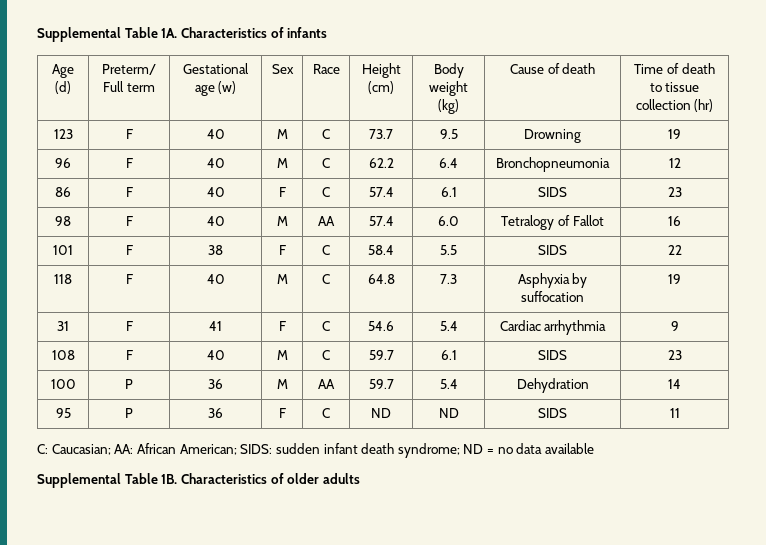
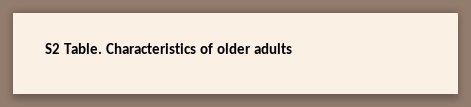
[37,27,328,42] [52,64,74,78] [55,81,71,94] [102,64,156,75] [103,81,155,92] [183,63,249,74] [194,81,237,96] [271,64,294,74] [312,64,340,74] [361,63,401,78] [368,81,394,94] [433,63,464,78] [429,81,468,96] [438,99,459,114] [509,63,596,74] [634,63,715,74] [649,82,700,92] [635,99,714,112] [53,129,73,139] [125,129,133,139] [206,129,225,139] [276,129,288,139] [322,129,330,139] [369,129,393,139] [439,129,458,139] [524,129,581,143] [668,129,681,139] [55,158,71,168] [125,158,133,168] [206,158,225,168] [276,158,288,168] [322,158,330,168] [368,158,394,168] [439,158,458,168] [496,157,610,172] [668,158,681,168] [55,187,71,197] [125,187,133,197] [206,187,225,197] [278,187,286,197] [322,187,330,197] [368,187,394,197] [440,187,457,197] [538,187,567,197] [667,187,682,197] [55,216,71,226] [125,216,133,226] [206,216,225,226] [276,216,288,226] [318,216,335,226] [368,216,394,226] [438,216,459,226] [501,215,604,230] [668,216,681,226] [53,245,73,255] [125,245,133,255] [208,245,223,255] [278,245,286,255] [322,245,330,255] [368,245,394,255] [440,245,457,255] [538,245,567,255] [667,245,682,255] [54,274,72,284] [125,274,133,284] [206,274,225,284] [276,274,288,284] [322,274,330,284] [367,274,395,284] [440,274,457,284] [517,273,588,288] [521,291,584,302] [668,274,681,284] [57,321,69,331] [125,321,133,331] [209,321,222,331] [278,321,286,331] [322,321,330,331] [368,321,394,331] [439,321,458,331] [499,320,607,335] [670,321,679,331] [51,350,75,360] [125,350,133,360] [206,350,225,360] [276,350,288,360] [322,350,330,360] [368,350,394,360] [440,350,457,360] [538,350,567,360] [667,350,682,360] [50,379,76,389] [125,379,133,389] [208,379,223,389] [276,379,288,389] [318,379,335,389] [368,379,394,389] [439,379,458,389] [516,378,589,393] [668,379,681,389] [55,408,71,418] [125,408,133,418] [208,408,223,418] [278,408,286,418] [322,408,330,418] [371,408,391,418] [438,408,459,418] [538,408,567,418] [669,408,680,418] [37,443,595,458] [37,473,178,488] Supplemental Table 1A. Characteristics of infants // Age (d) | Preterm/ Full term | Gestational age (w) | Sex | Race | Height (cm) | Body weight (kg) | Cause of death | Time of death to tissue collection (hr) // 123 | F | 40 | M | C | 73.7 | 9.5 | Drowning | 19 // 96 | F | 40 | M | C | 62.2 | 6.4 | Bronchopneumonia | 12 // 86 | F | 40 | F | C | 57.4 | 6.1 | SIDS | 23 // 98 | F | 40 | M | AA | 57.4 | 6.0 | Tetralogy of Fallot | 16 // 101 | F | 38 | F | C | 58.4 | 5.5 | SIDS | 22 // 118 | F | 40 | M | C | 64.8 | 7.3 | Asphyxia by suffocation | 19 // 31 | F | 41 | F | C | 54.6 | 5.4 | Cardiac arrhythmia | 9 // 108 | F | 40 | M | C | 59.7 | 6.1 | SIDS | 23 // 100 | P | 36 | M | AA | 59.7 | 5.4 | Dehydration | 14 // 95 | P | 36 | F | C | ND | ND | SIDS | 11 // C: Caucasian; AA: African American; SIDS: sudden infant death syndrome; ND = no data available // Supplemental Table 1B. -> [45,43,102,54] S2 Table.

